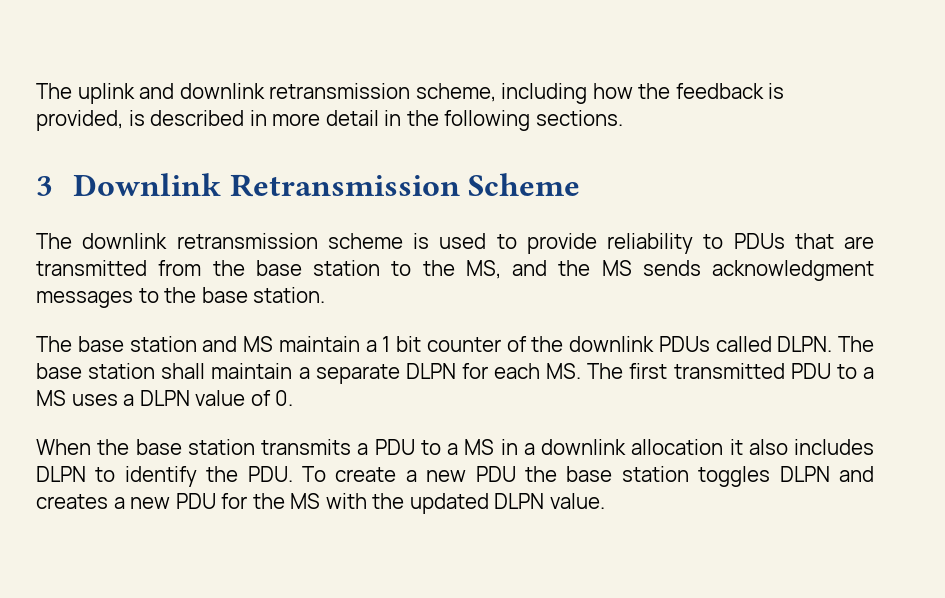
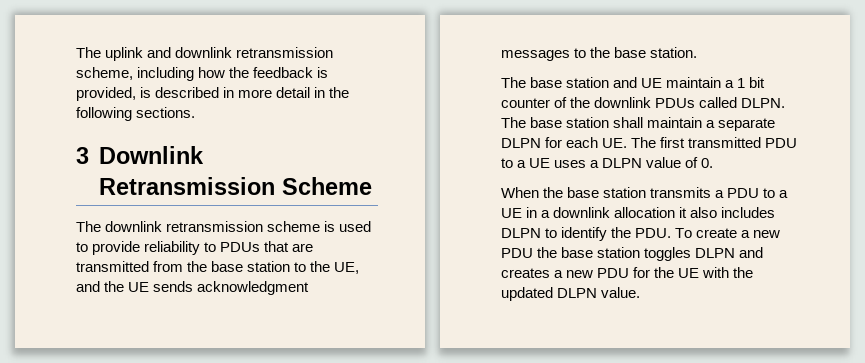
[465,260,501,279] MS, -> [334,262,360,274] UE,
[601,260,632,276] MS -> [128,282,150,292] UE
[243,336,273,352] MS -> [641,78,663,88] UE
[546,363,582,379] MS. -> [602,138,628,148] UE.
[36,390,66,406] MS -> [529,158,551,168] UE
[464,439,495,455] MS -> [501,208,522,218] UE
[290,493,321,509] MS -> [678,268,700,278] UE

